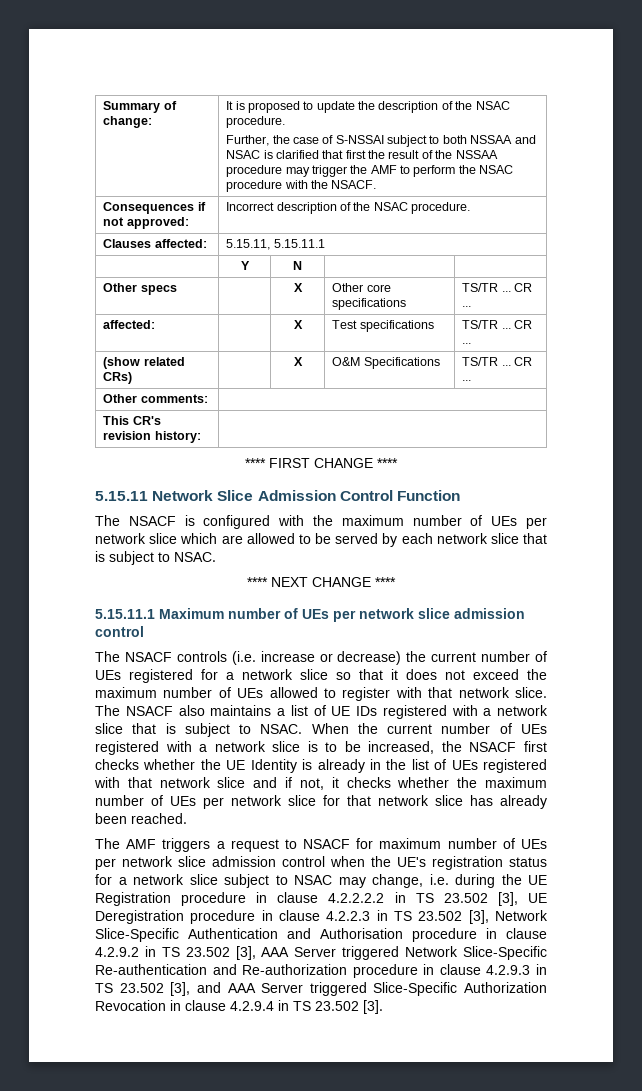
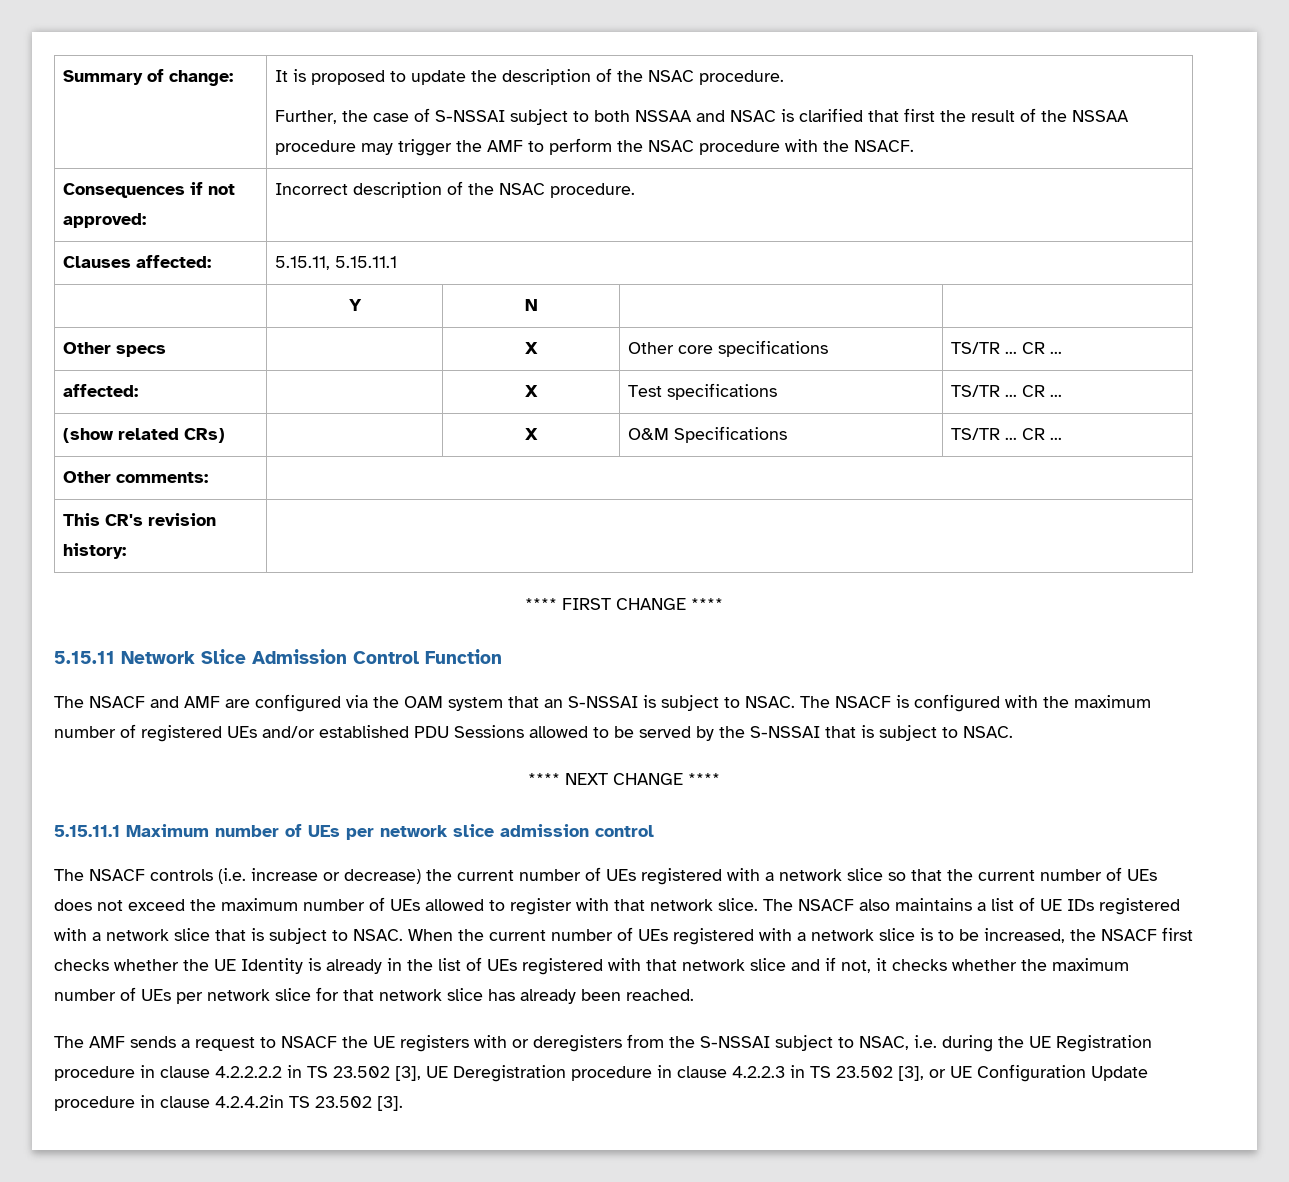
(176, 521) none -> [150,694,891,712] and AMF are configured via the OAM system that an S-NSSAI is subject to NSAC. The NSACF
[491,516,547,529] [95,533,243,544] UEs per network slice which are -> [141,725,524,742] registered UEs and/or established PDU Sessions
[401,533,519,544] each network slice -> [719,726,820,738] the S-NSSAI
[201,669,218,680] for -> [727,868,760,881] with
[391,669,398,680] it -> [947,867,1157,881] the current number of UEs
[162,838,211,852] triggers -> [130,1036,176,1048] sends
[356,838,547,849] [95,856,547,870] [95,874,423,888] for maximum number of UEs per network slice admission control when the UE's registration status for a network slice subject to NSAC may change, -> [342,1034,909,1052] the UE registers with or deregisters from the S-NSSAI subject to NSAC,
[494,910,548,921] [95,928,547,942] [95,946,547,960] [95,964,547,978] [95,982,547,996] [95,1000,289,1011] Network Slice-Specific Authentication and Authorisation procedure in clause 4.2.9.2 in TS 23.502 [3], AAA Server triggered Network Slice-Specific Re-authentication and Re-authorization procedure in clause 4.2.9.3 in TS 23.502 [3], and AAA Server triggered Slice-Specific Authorization Revocation in clause 4.2.9.4 in -> [929,1064,1148,1082] [54,1095,284,1111] or UE Configuration Update procedure in clause 4.2.4.2in

